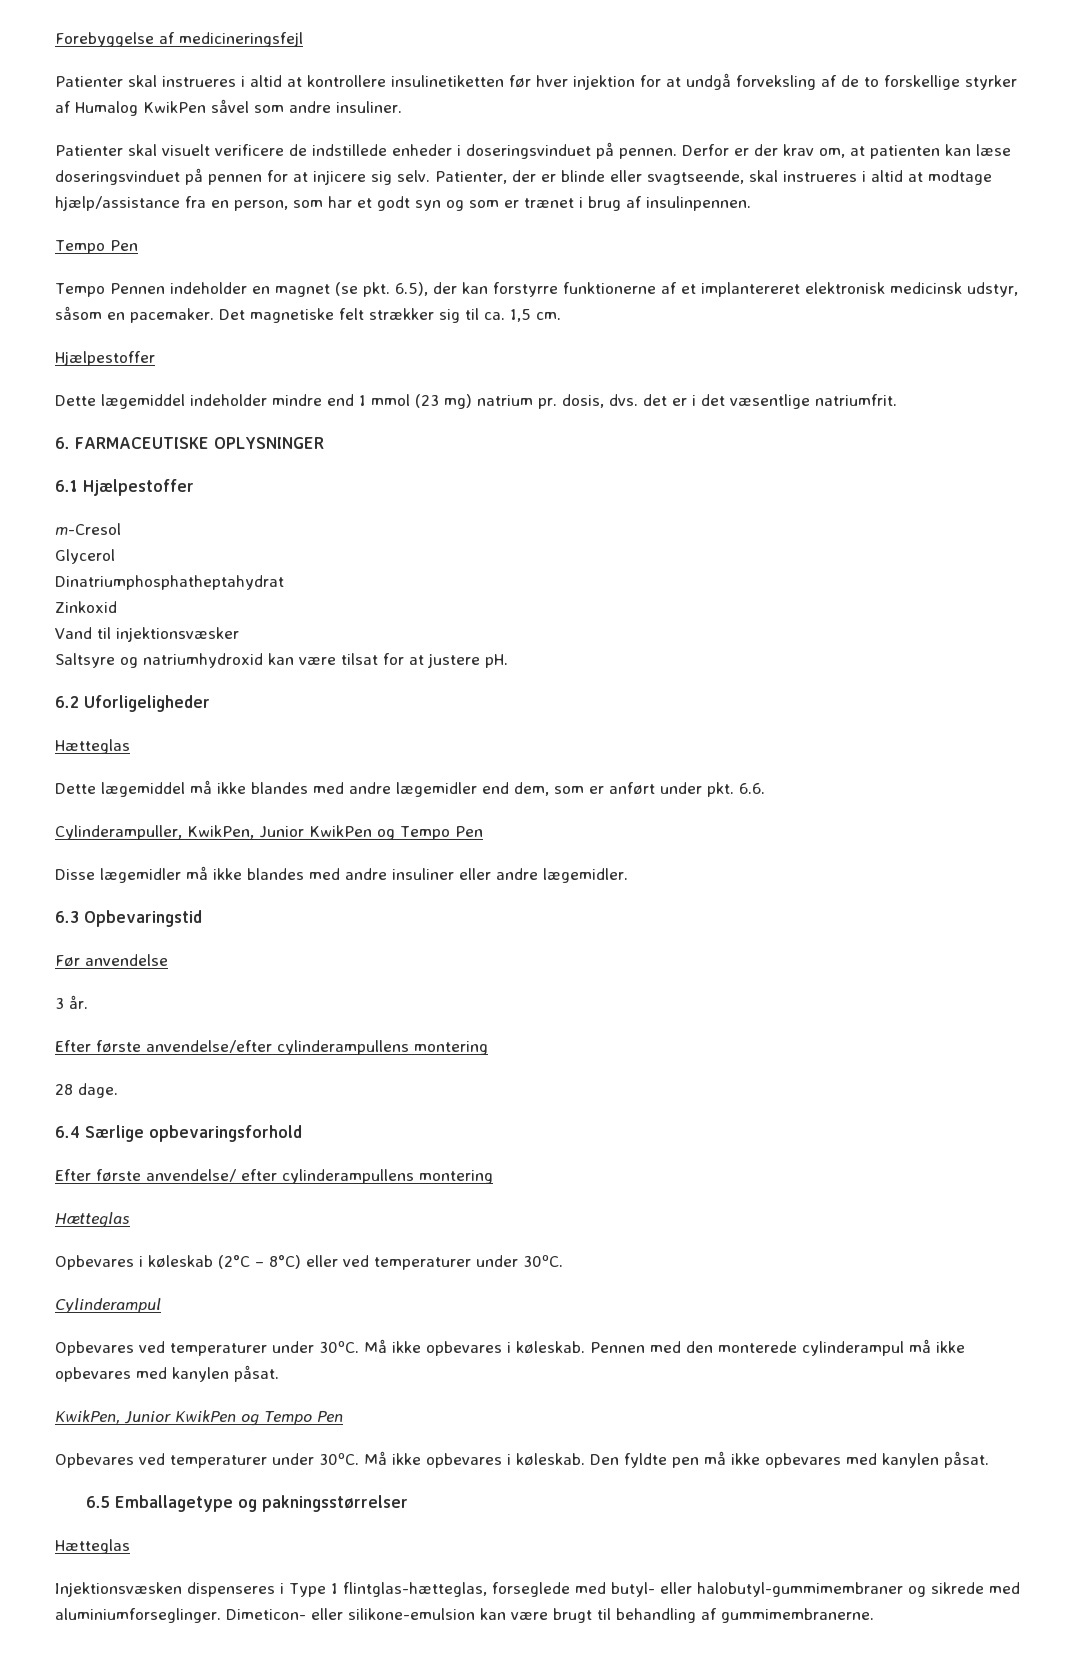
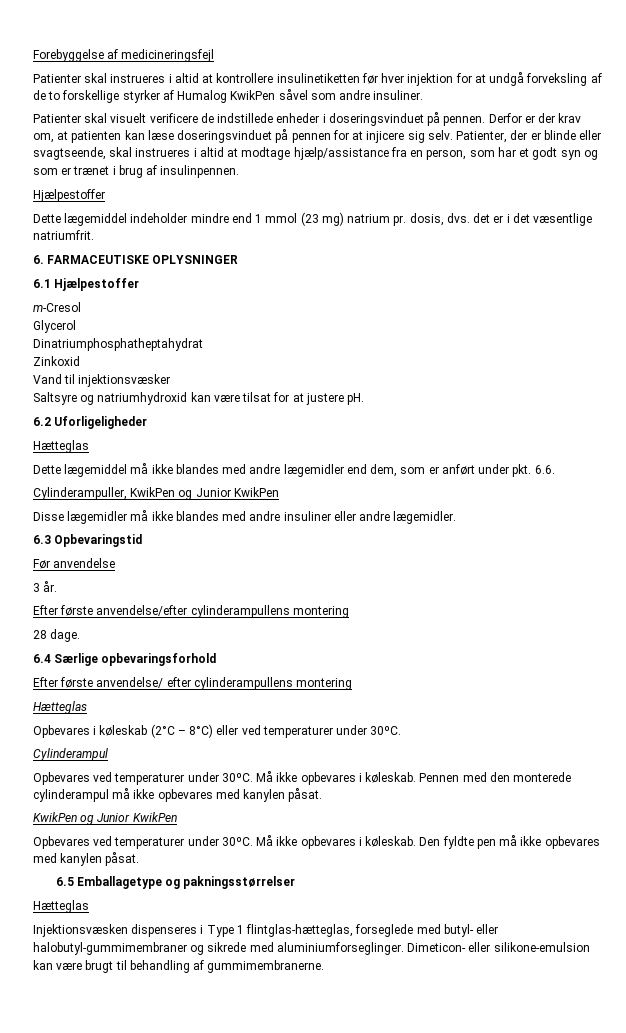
[55,240,138,254] [55,282,1018,297] [55,306,561,323] // Tempo Pen // Tempo Pennen indeholder en magnet (se pkt. 6.5), der kan forstyrre funktionerne af et implantereret elektronisk medicinsk udstyr, såsom en pacemaker. Det magnetiske felt strækker sig til ca. 1,5 cm. -> (240, 171) none
[187,825,483,840] KwikPen, Junior KwikPen og Tempo Pen -> [130,487,279,500] KwikPen og Junior KwikPen
[55,1410,343,1426] KwikPen, Junior KwikPen og Tempo Pen -> [33,812,177,825] KwikPen og Junior KwikPen

